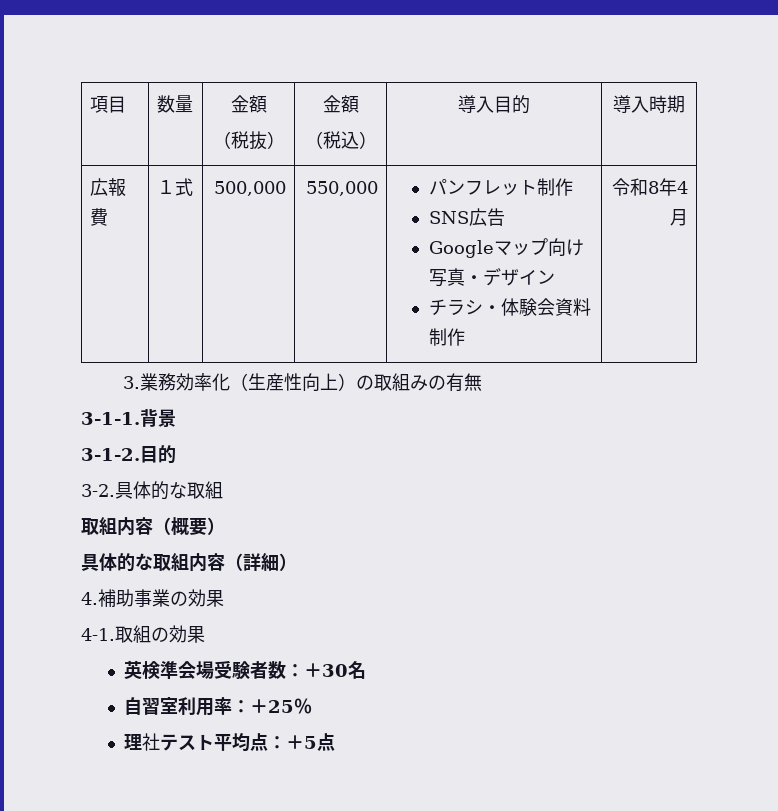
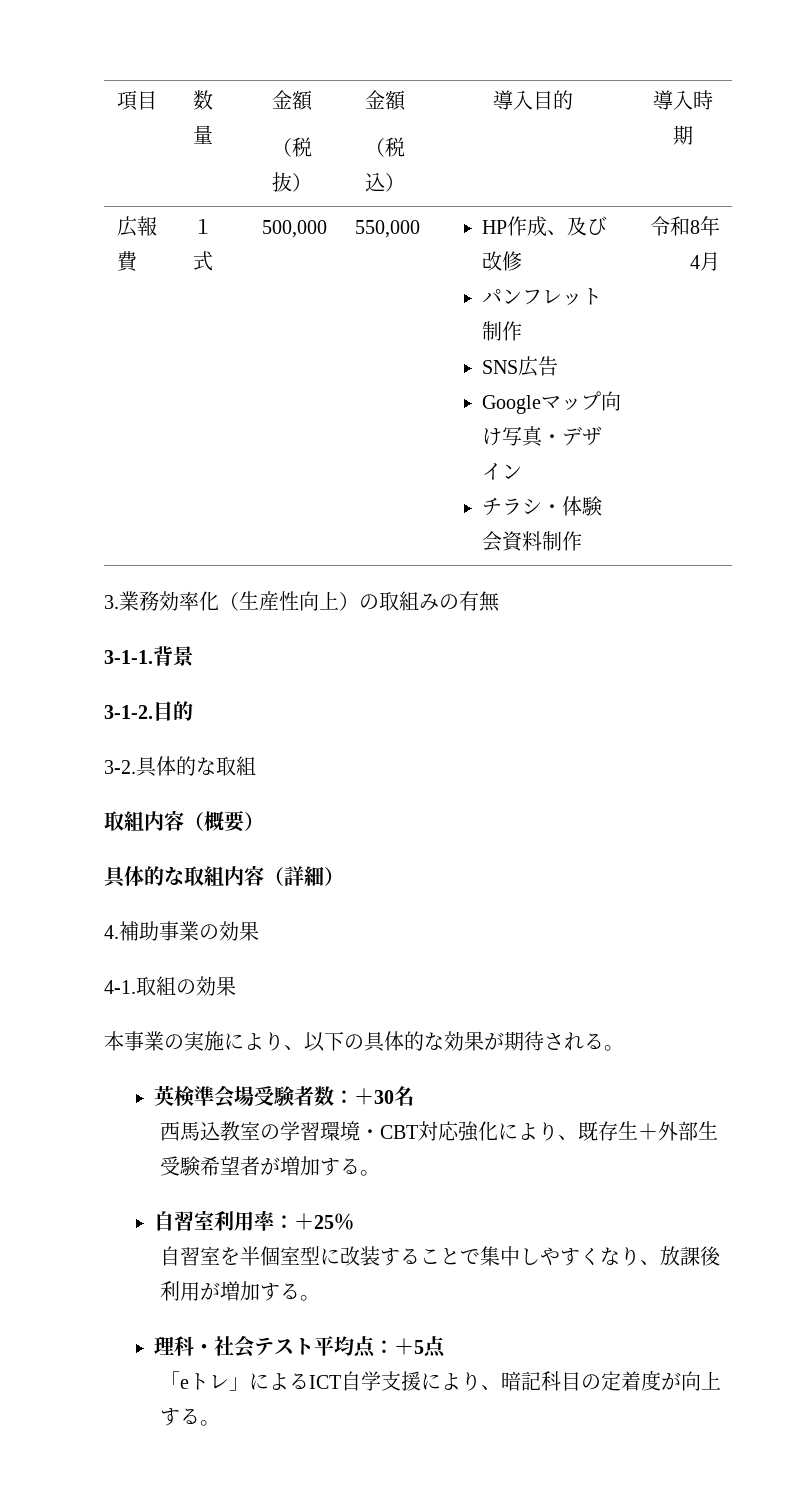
(379, 188) none -> [482,216,608,237] [482,251,523,271] HP作成、及び改修 //
(205, 634) none -> [104,1031,624,1052] // 本事業の実施により、以下の具体的な効果が期待される。
(367, 670) none -> [160,1121,719,1142] [160,1156,381,1176] // 西馬込教室の学習環境・CBT対応強化により、既存生＋外部生受験希望者が増加する。
(313, 706) none -> [160,1246,722,1266] [160,1281,321,1301] // 自習室を半個室型に改装することで集中しやすくなり、放課後利用が増加する。
[142,733,161,751] 社 -> [174,1335,255,1358] 科・社会
(336, 742) none -> [160,1370,722,1391] [160,1408,221,1426] // 「eトレ」によるICT自学支援により、暗記科目の定着度が向上する。

